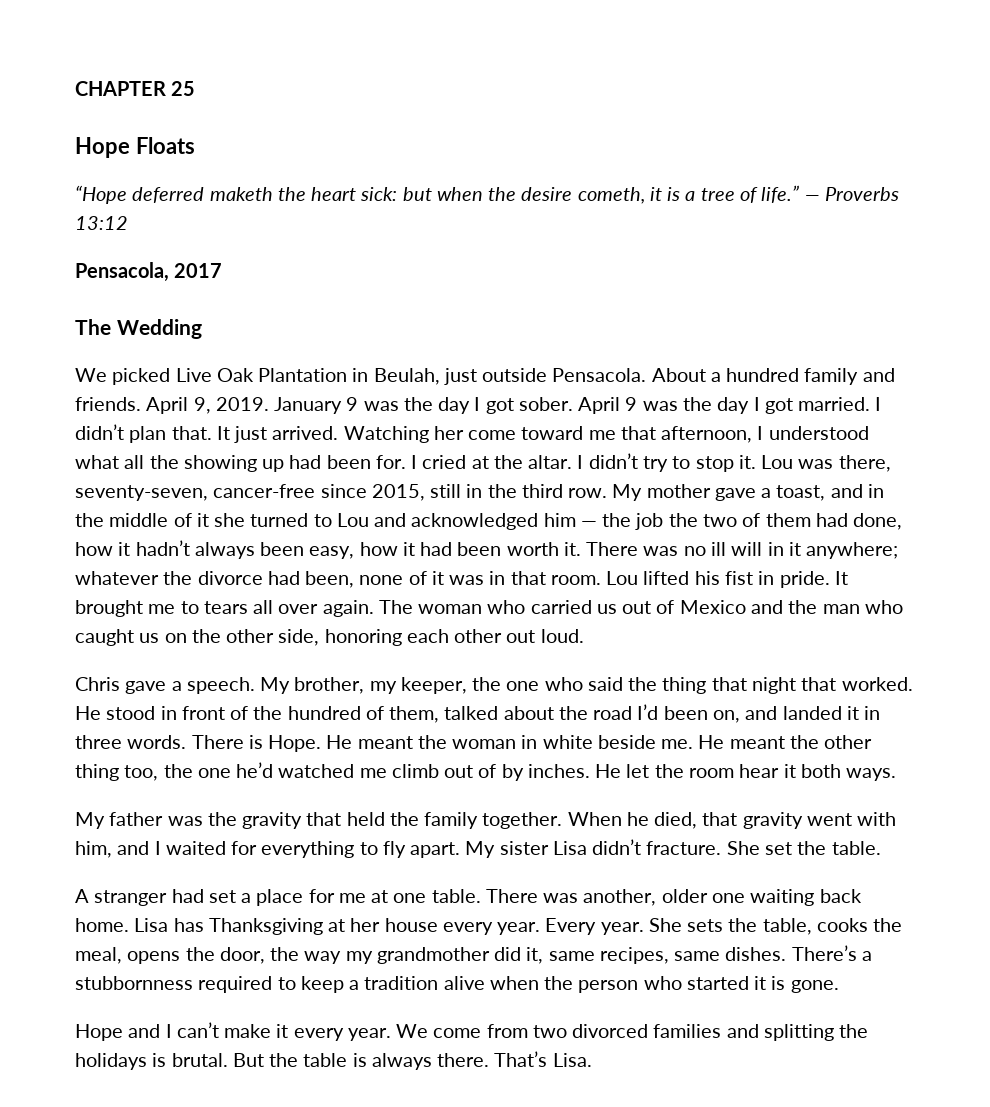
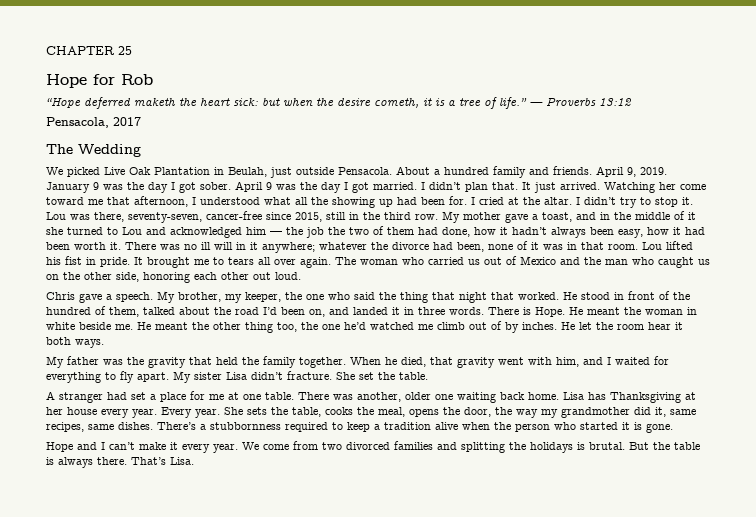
[135,137,195,154] Floats -> [93,74,153,85] for Rob

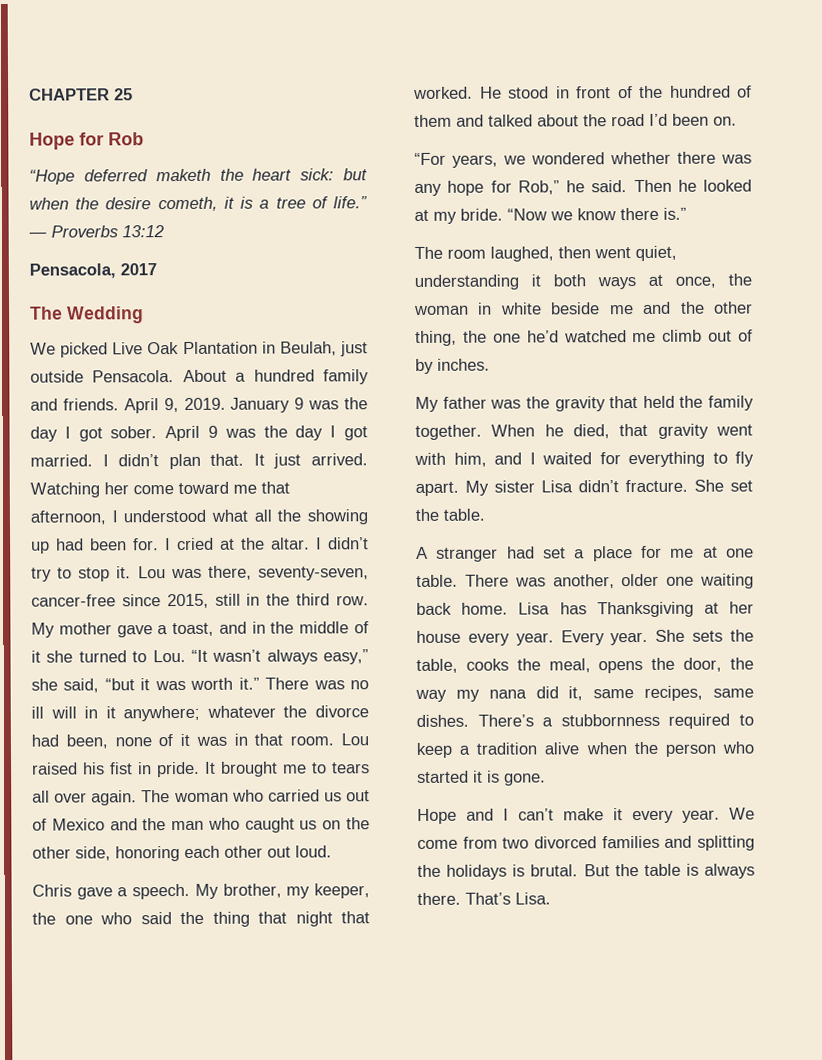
[122,226,705,238] [46,242,121,250] Lou and acknowledged him — the job the two of them had done, how it hadn’t always been easy, how it had been worth it. -> [152,649,369,665] [31,677,260,693] Lou. “It wasn’t always easy,” she said, “but it was worth it.”
[666,241,693,250] lifted -> [32,762,78,775] raised
[109,307,139,317] them, -> [414,114,484,127] them and
[309,307,620,317] on, and landed it in three words. There is Hope. He meant -> [713,116,737,126] [414,151,752,168] [414,179,752,196] [414,207,687,224] [414,245,677,262] [414,274,716,290] on. // “For years, we wondered whether there was any hope for Rob,” he said. Then he looked at my bride. “Now we know there is.” // The room laughed, then went quiet, understanding it both ways at once,
[115,322,297,333] me. He meant the other thing too, -> [609,301,753,315] [415,330,457,346] me and the other thing,
[561,322,683,330] [46,337,104,348] He let the room hear it both ways. -> (490, 364) none
[561,407,630,418] grandmother -> [488,689,527,699] nana

